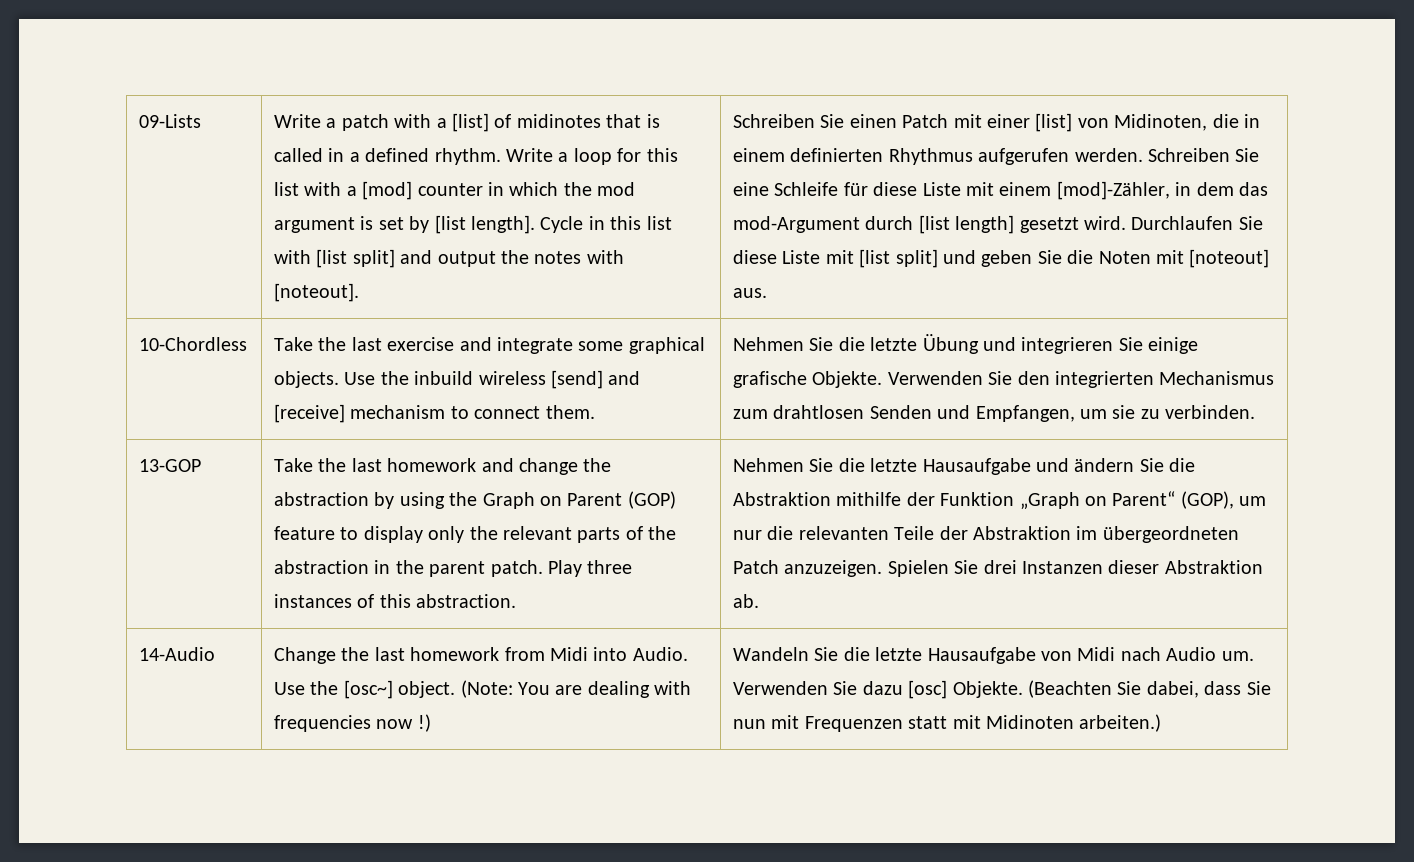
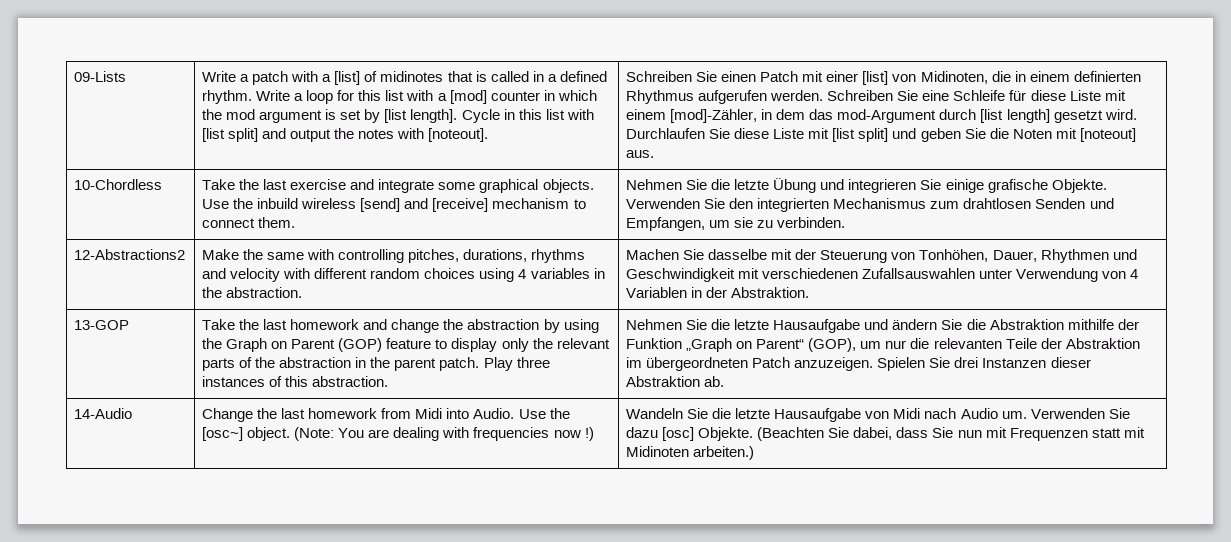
(1256, 412) none -> [74,249,186,260] [202,249,586,263] [202,268,605,282] [202,287,303,298] [626,249,1137,263] [626,268,1139,282] [626,287,810,298] // 12-Abstractions2 | Make the same with controlling pitches, durations, rhythms and velocity with different random choices using 4 variables in the abstraction. | Machen Sie dasselbe mit der Steuerung von Tonhöhen, Dauer, Rhythmen und Geschwindigkeit mit verschiedenen Zufallsauswahlen unter Verwendung von 4 Variablen in der Abstraktion.

